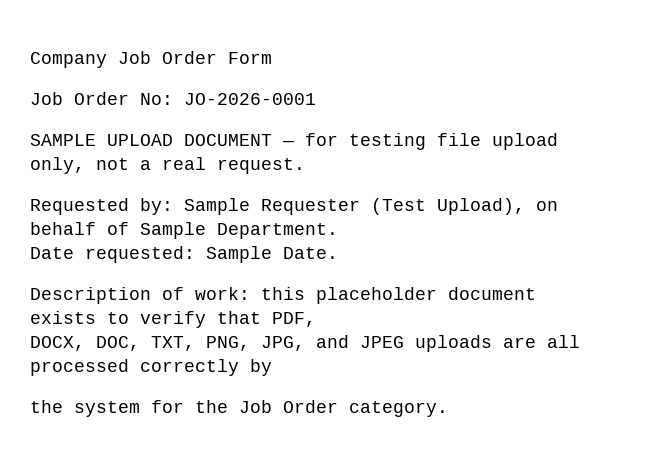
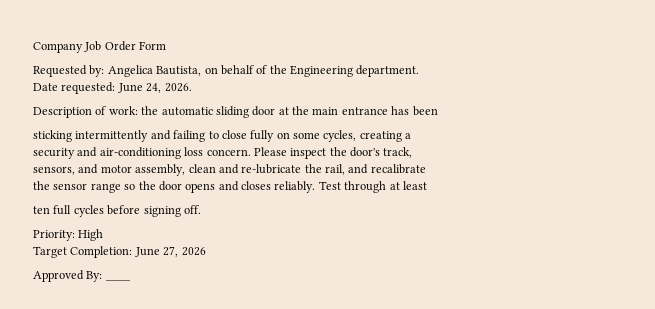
[30,92,316,105] [30,133,558,150] [30,157,305,174] [30,198,558,215] [30,222,338,239] Job Order No: JO-2026-0001 // SAMPLE UPLOAD DOCUMENT — for testing file upload only, not a real request. // Requested by: Sample Requester (Test Upload), on behalf of Sample Department. -> [33,65,420,77] Requested by: Angelica Bautista, on behalf of the Engineering department.
[206,246,338,263] Sample Date. -> [117,83,192,93] June 24, 2026.
[261,287,536,304] [30,311,316,328] [30,335,580,352] [30,359,272,376] [30,400,448,417] this placeholder document exists to verify that PDF, // DOCX, DOC, TXT, PNG, JPG, and JPEG uploads are all processed correctly by // the system for the Job Order category. -> [141,106,438,118] [33,130,412,142] [33,147,413,159] [33,164,426,176] [33,181,427,193] [33,205,201,217] [33,229,104,241] [33,246,206,258] [33,270,131,282] the automatic sliding door at the main entrance has been // sticking intermittently and failing to close fully on some cycles, creating a // security and air-conditioning loss concern. Please inspect the door's track, // sensors, and motor assembly, clean and re-lubricate the rail, and recalibrate // the sensor range so the door opens and closes reliably. Test through at least // ten full cycles before signing off. // Priority: High // Target Completion: June 27, 2026 // Approved By: ____

